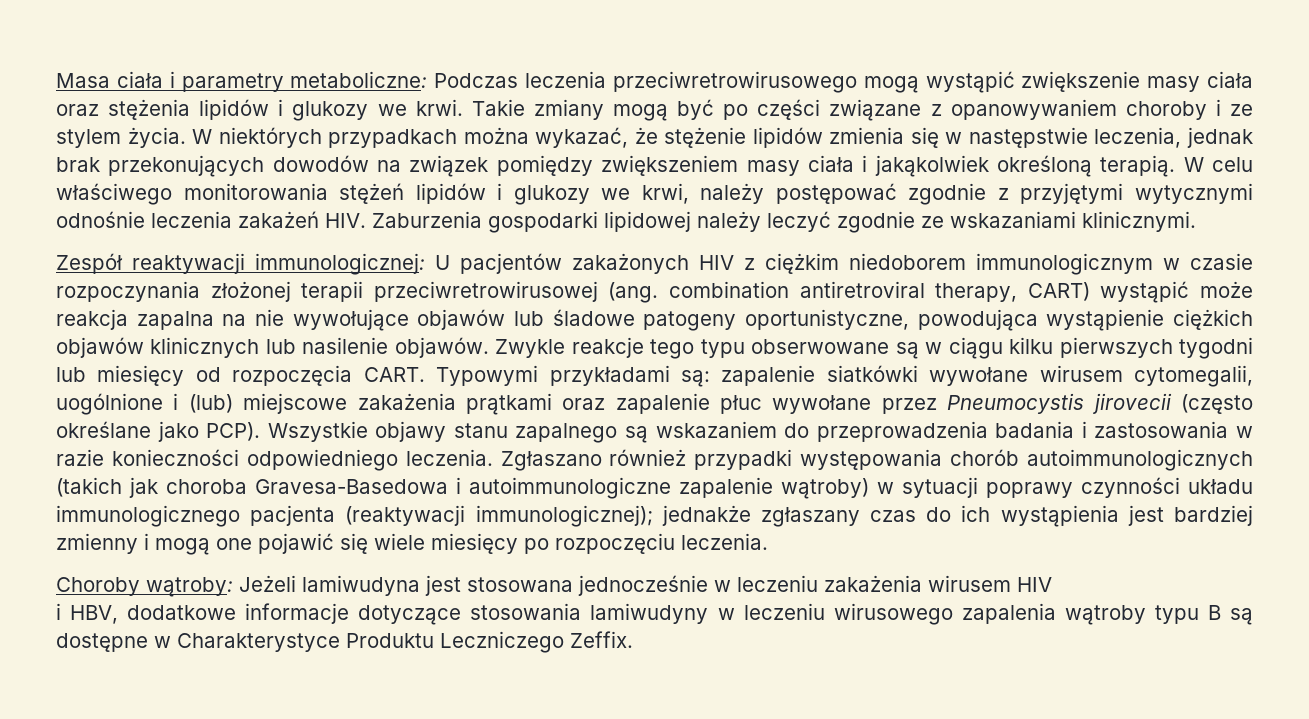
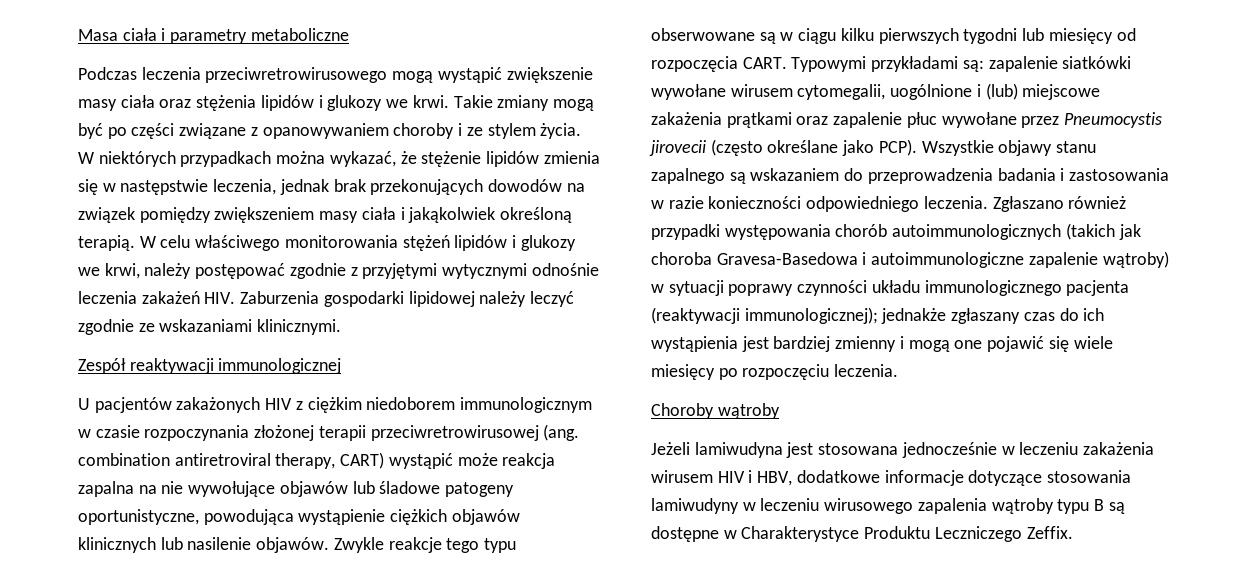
[290,71,428,88] metaboliczne: -> [250,28,349,41] metaboliczne //
[255,253,425,275] immunologicznej: -> [218,358,342,374] immunologicznej //
[146,577,233,597] wątroby: -> [717,403,780,419] wątroby //
(1052, 584) // -> (745, 477) none

